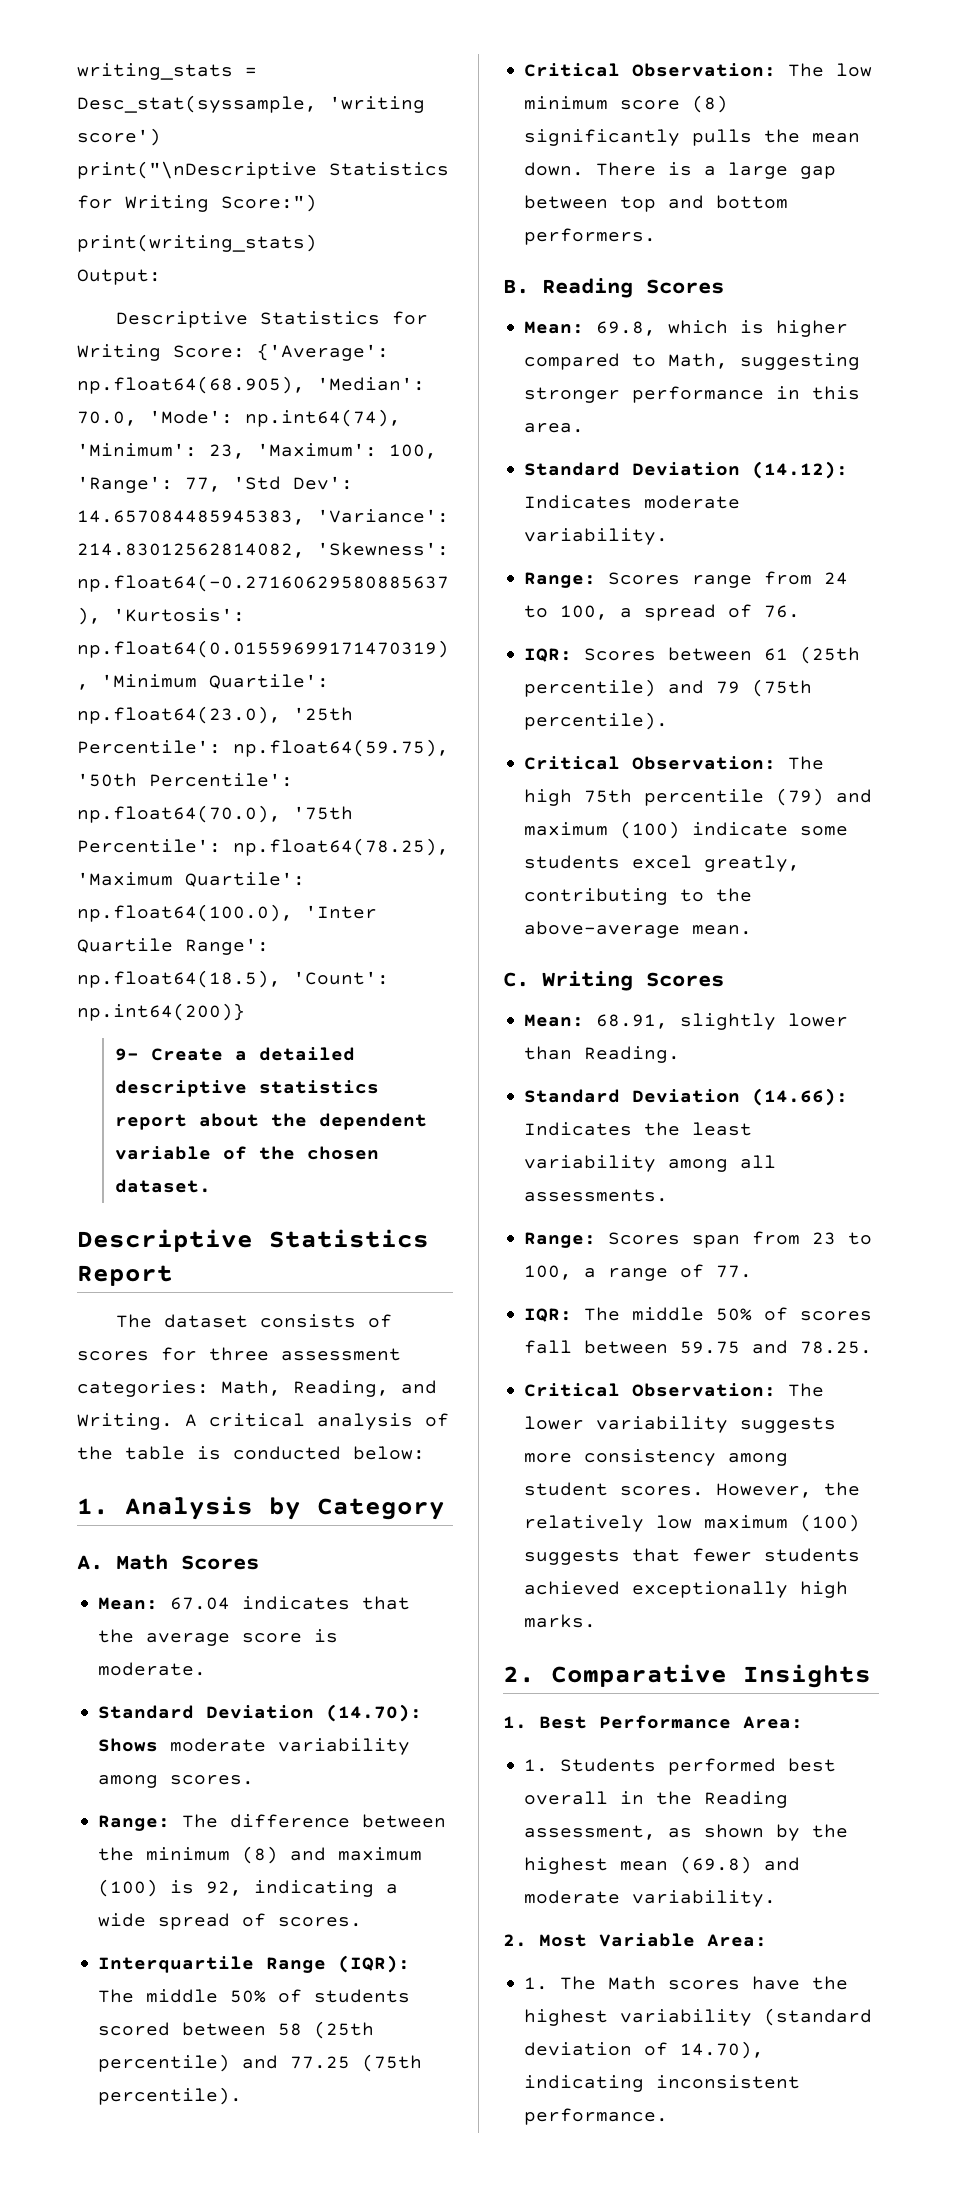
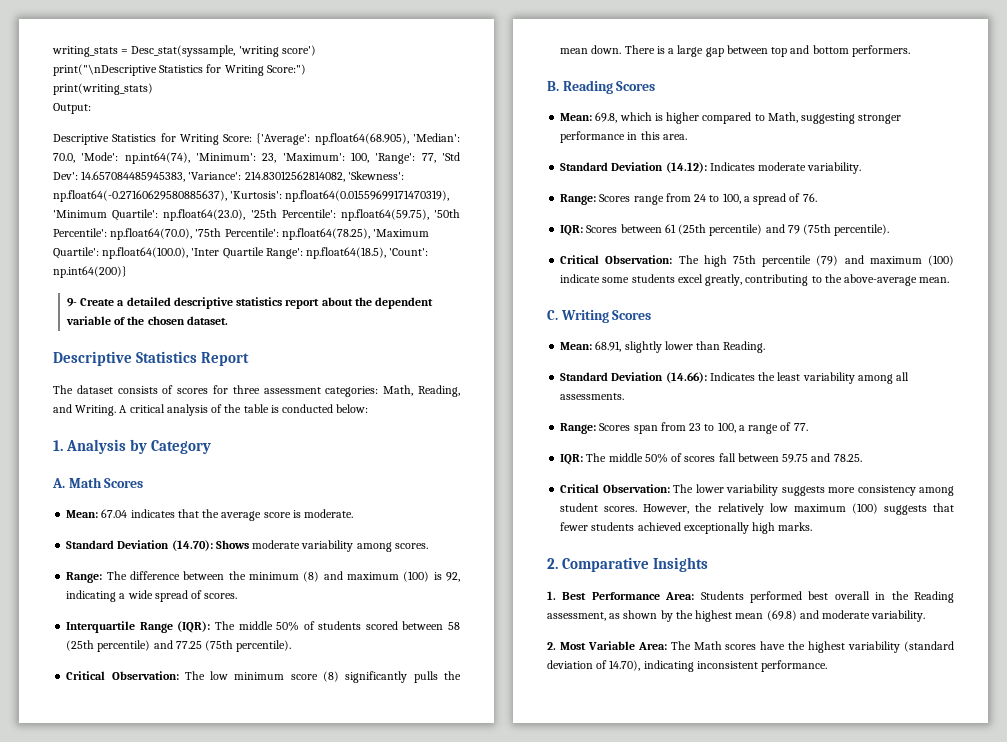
[524,1759,549,1772] // 1. -> (695, 596) none
[524,1977,549,1990] // 1. -> (667, 646) none

